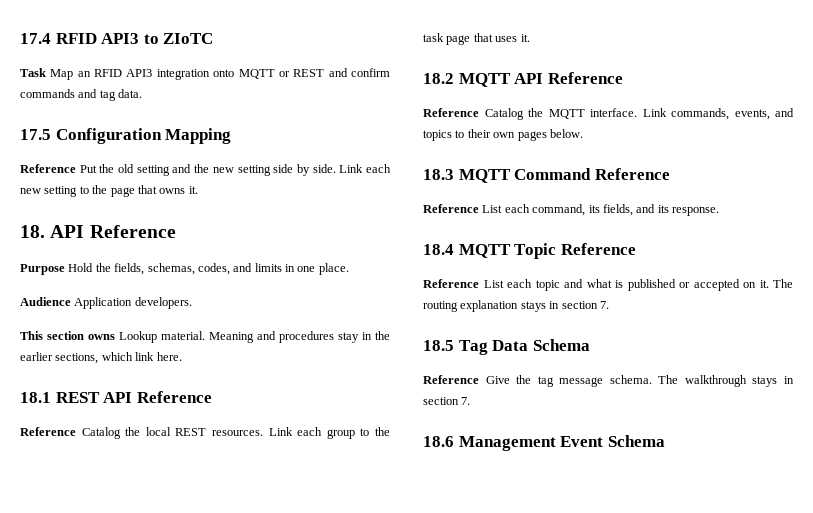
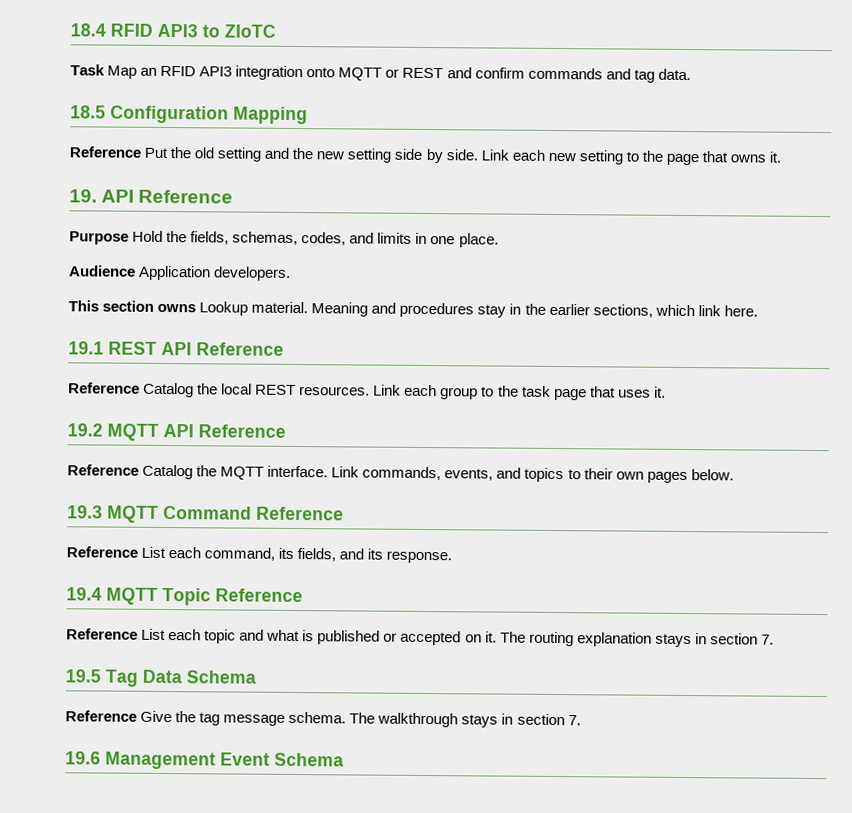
[20,33,51,44] 17.4 -> [70,23,106,37] 18.4
[20,129,51,140] 17.5 -> [70,105,106,119] 18.5
[20,225,45,238] 18. -> [69,189,97,203] 19.
[20,392,51,403] 18.1 -> [68,341,104,355] 19.1
[423,73,454,84] 18.2 -> [67,423,103,437] 19.2
[423,169,454,180] 18.3 -> [67,505,103,519] 19.3
[423,244,454,255] 18.4 -> [66,587,102,601] 19.4
[423,340,454,351] 18.5 -> [65,669,101,683] 19.5
[423,436,454,447] 18.6 -> [65,751,101,765] 19.6

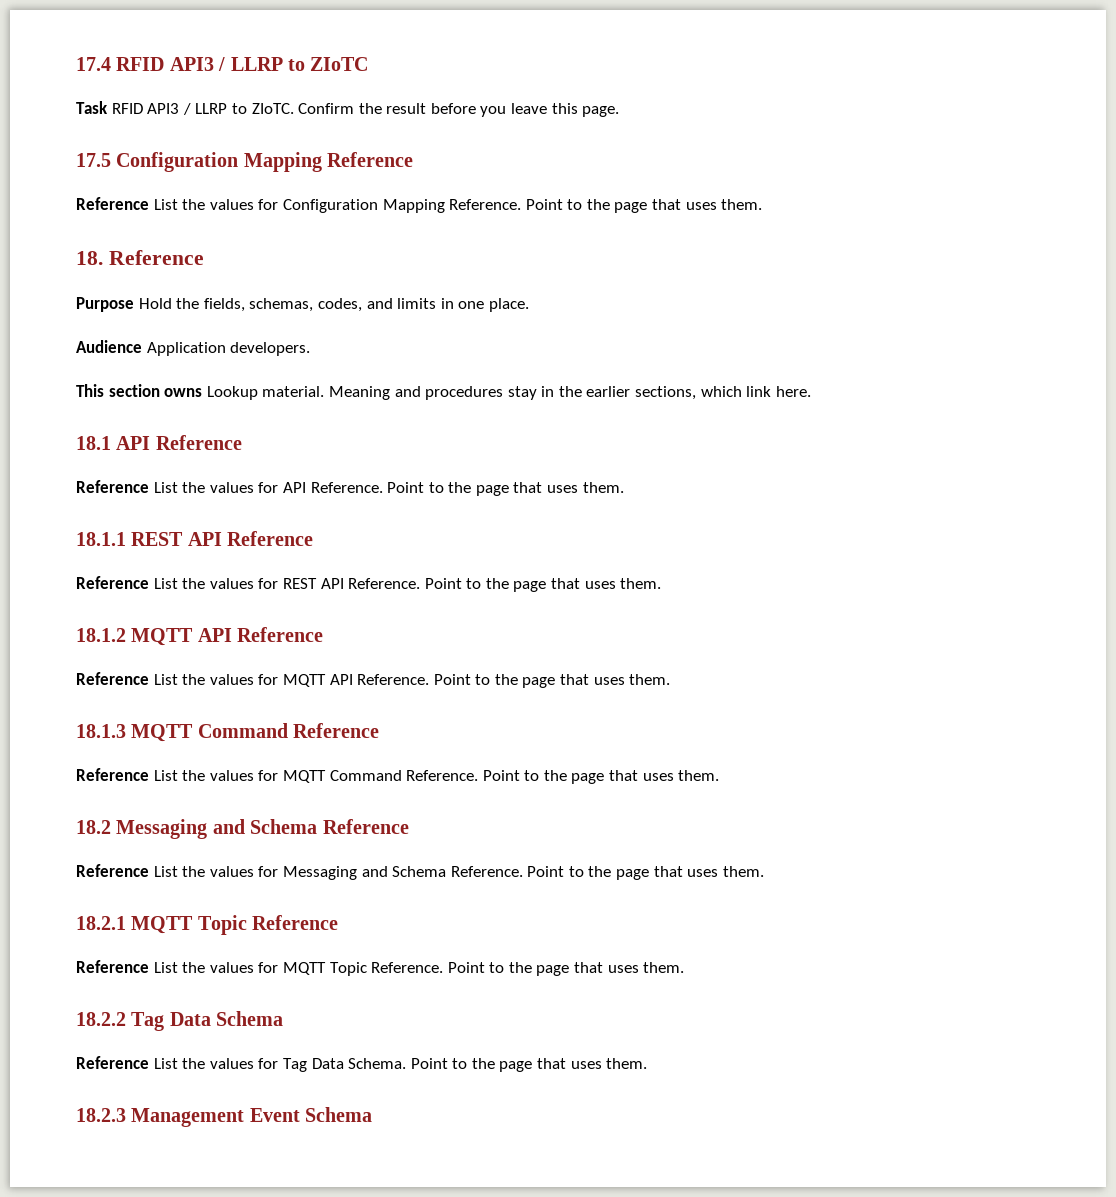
[70,23,198,38] 18.4 RFID API3 -> [76,57,283,71] 17.4 RFID API3 / LLRP
[107,65,691,83] [70,105,308,125] [69,146,782,166] [69,189,135,203] Map an RFID API3 integration onto MQTT or REST and confirm commands and tag data. // 18.5 Configuration Mapping // Reference Put the old setting and the new setting side by side. Link each new setting to the page that owns it. // 19. API -> [111,103,620,117] [76,152,414,172] [76,197,763,213] [76,251,103,265] RFID API3 / LLRP to ZIoTC. Confirm the result before you leave this page. // 17.5 Configuration Mapping Reference // Reference List the values for Configuration Mapping Reference. Point to the page that uses them. // 18.
[68,341,284,356] [68,382,666,401] [67,423,103,437] 19.1 REST API Reference // Reference Catalog the local REST resources. Link each group to the task page that uses it. // 19.2 -> [76,435,242,450] [76,480,624,496] [76,531,314,546] [76,576,662,592] [76,628,126,642] 18.1 API Reference // Reference List the values for API Reference. Point to the page that uses them. // 18.1.1 REST API Reference // Reference List the values for REST API Reference. Point to the page that uses them. // 18.1.2
[142,464,734,484] [67,505,103,519] Catalog the MQTT interface. Link commands, events, and topics to their own pages below. // 19.3 -> [153,674,671,688] [76,724,126,738] List the values for MQTT API Reference. Point to the page that uses them. // 18.1.3
[168,547,453,564] [66,587,102,601] each command, its fields, and its response. // 19.4 -> [182,770,720,784] [76,819,409,839] [76,864,764,880] [76,916,126,930] the values for MQTT Command Reference. Point to the page that uses them. // 18.2 Messaging and Schema Reference // Reference List the values for Messaging and Schema Reference. Point to the page that uses them. // 18.2.1
[168,629,774,648] [65,669,256,687] [65,710,581,728] [65,751,101,765] each topic and what is published or accepted on it. The routing explanation stays in section 7. // 19.5 Tag Data Schema // Reference Give the tag message schema. The walkthrough stays in section 7. // 19.6 -> [182,962,685,976] [76,1011,284,1031] [76,1056,648,1072] [76,1108,126,1122] the values for MQTT Topic Reference. Point to the page that uses them. // 18.2.2 Tag Data Schema // Reference List the values for Tag Data Schema. Point to the page that uses them. // 18.2.3

